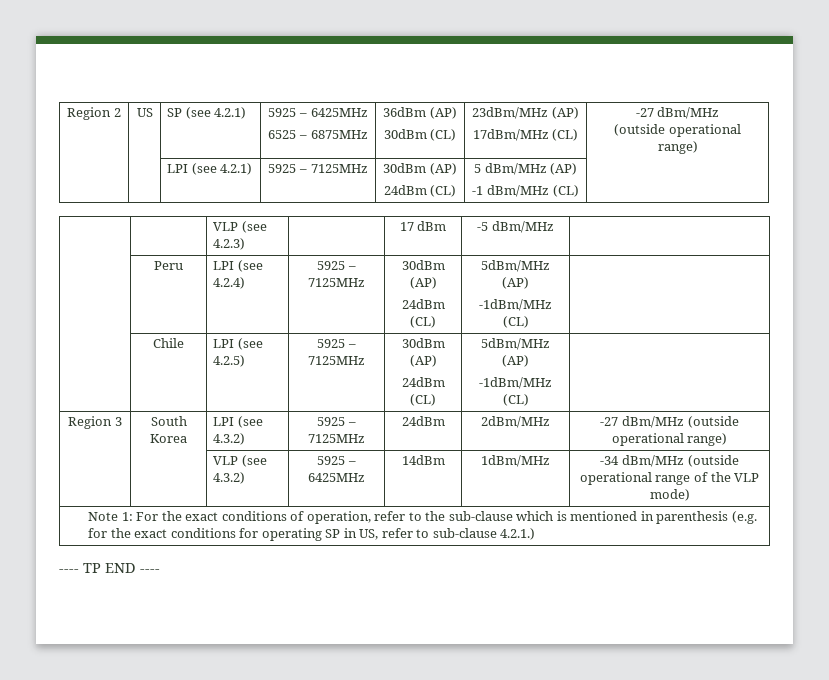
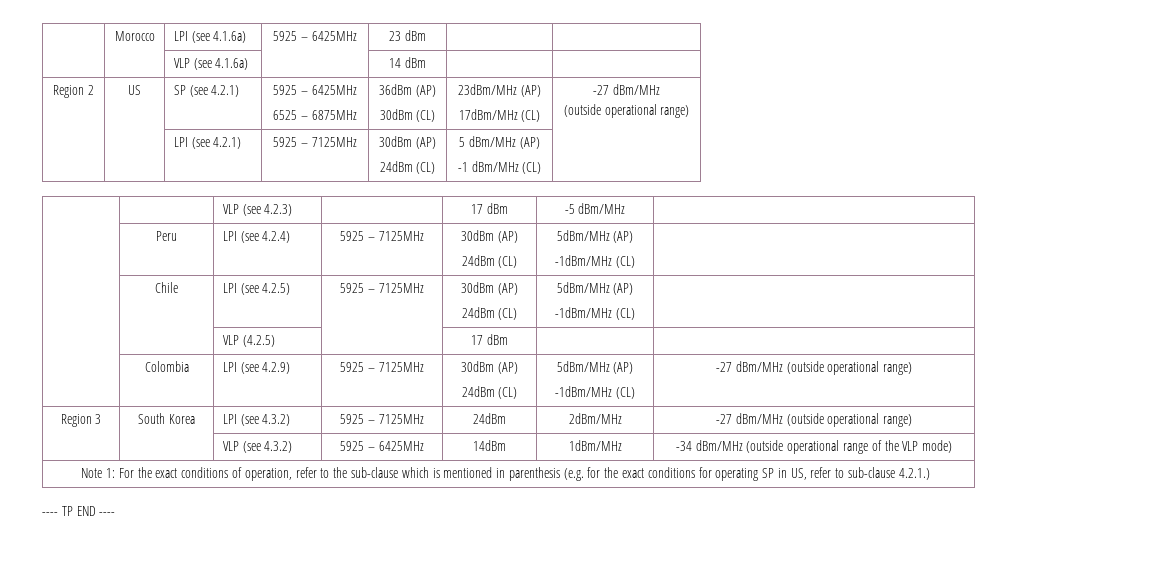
(67, 113) none -> [114,31,155,41] [173,31,247,43] [273,31,357,41] [389,30,426,41] [173,58,249,70] [389,57,426,68] | Morocco | LPI (see 4.1.6a) | 5925 – 6425MHz | 23 dBm | | // | | VLP (see 4.1.6a) | | 14 dBm | | //
(529, 400) none -> [222,335,275,347] [471,334,508,345] [144,361,189,372] [222,362,291,374] [340,362,424,372] [461,361,518,374] [461,386,518,399] [556,361,634,374] [555,386,635,399] [715,361,913,375] // | | VLP (4.2.5) | | 17 dBm | | // | Colombia | LPI (see 4.2.9) | 5925 – 7125MHz | 30dBm (AP) // 24dBm (CL) | 5dBm/MHz (AP) // -1dBm/MHz (CL) | -27 dBm/MHz (outside operational range)

